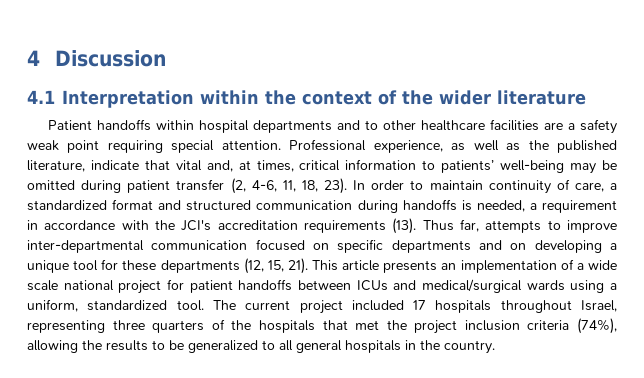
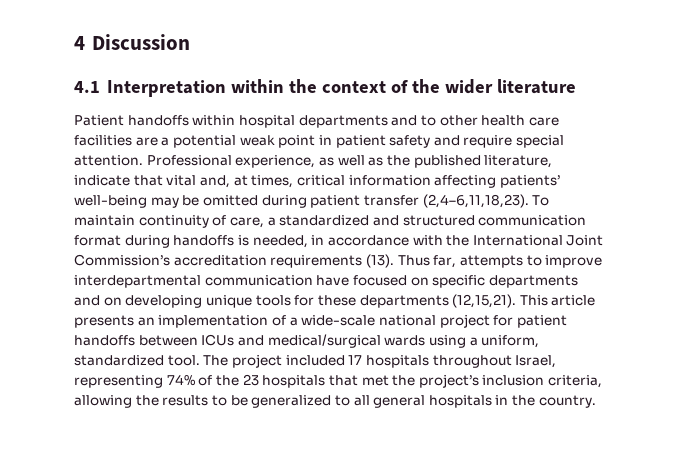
[421,120,486,131] healthcare -> [481,115,559,126] health care
[580,119,617,134] safety -> [172,135,236,148] potential
[107,140,163,153] requiring -> [318,135,513,148] in patient safety and require
[422,160,436,170] to -> [434,175,497,188] affecting
[230,178,424,194] (2, 4-6, 11, 18, 23). In order to -> [422,194,550,208] (2,4–6,11,18,23). To
[112,199,154,210] format -> (370, 220) none
(353, 205) none -> [74,235,121,246] format
[529,200,618,213] a requirement -> (308, 241) none
[181,220,212,231] JCI's -> [472,235,604,246] [74,254,170,266] International Joint Commission’s
[27,240,248,253] inter-departmental communication -> [74,275,350,288] interdepartmental communication have
[609,243,617,250] [27,258,308,274] a unique tool for these departments (12, 15, 21). -> [205,294,517,308] unique tools for these departments (12,15,21).
[587,260,617,270] [27,280,58,291] wide scale -> [301,315,376,326] wide-scale
[245,300,291,310] current -> (229, 360) none
[112,319,252,333] three quarters of the -> [166,374,259,386] 74% of the 23
[414,318,617,334] project inclusion criteria (74%), -> [418,374,603,388] project’s inclusion criteria,

